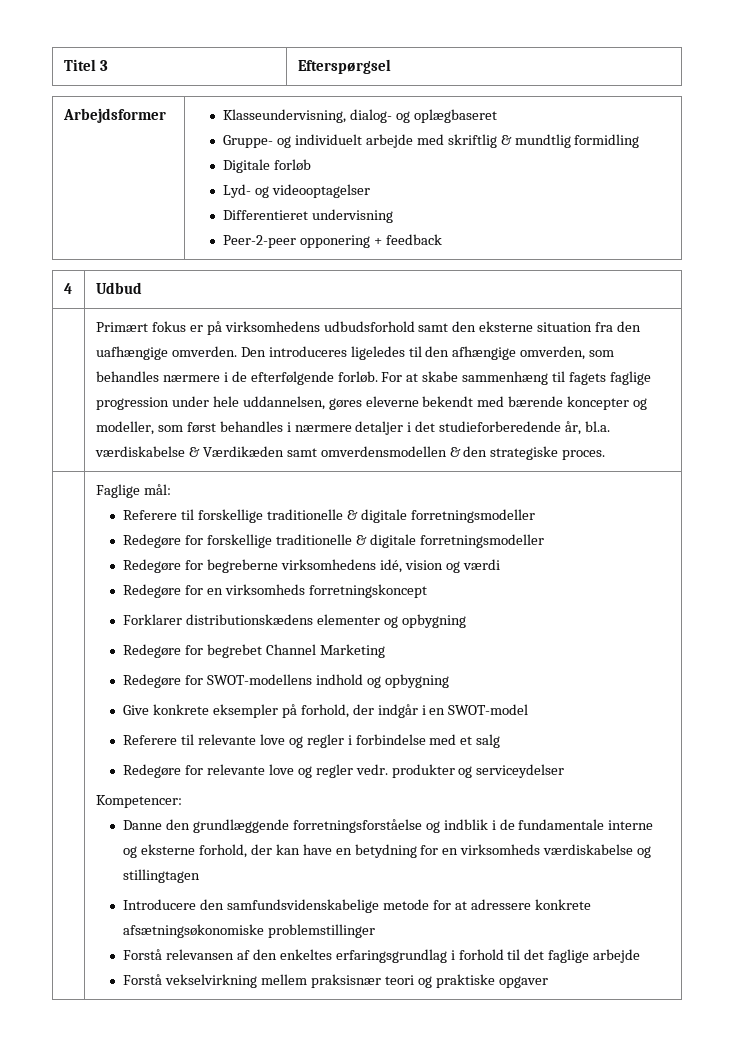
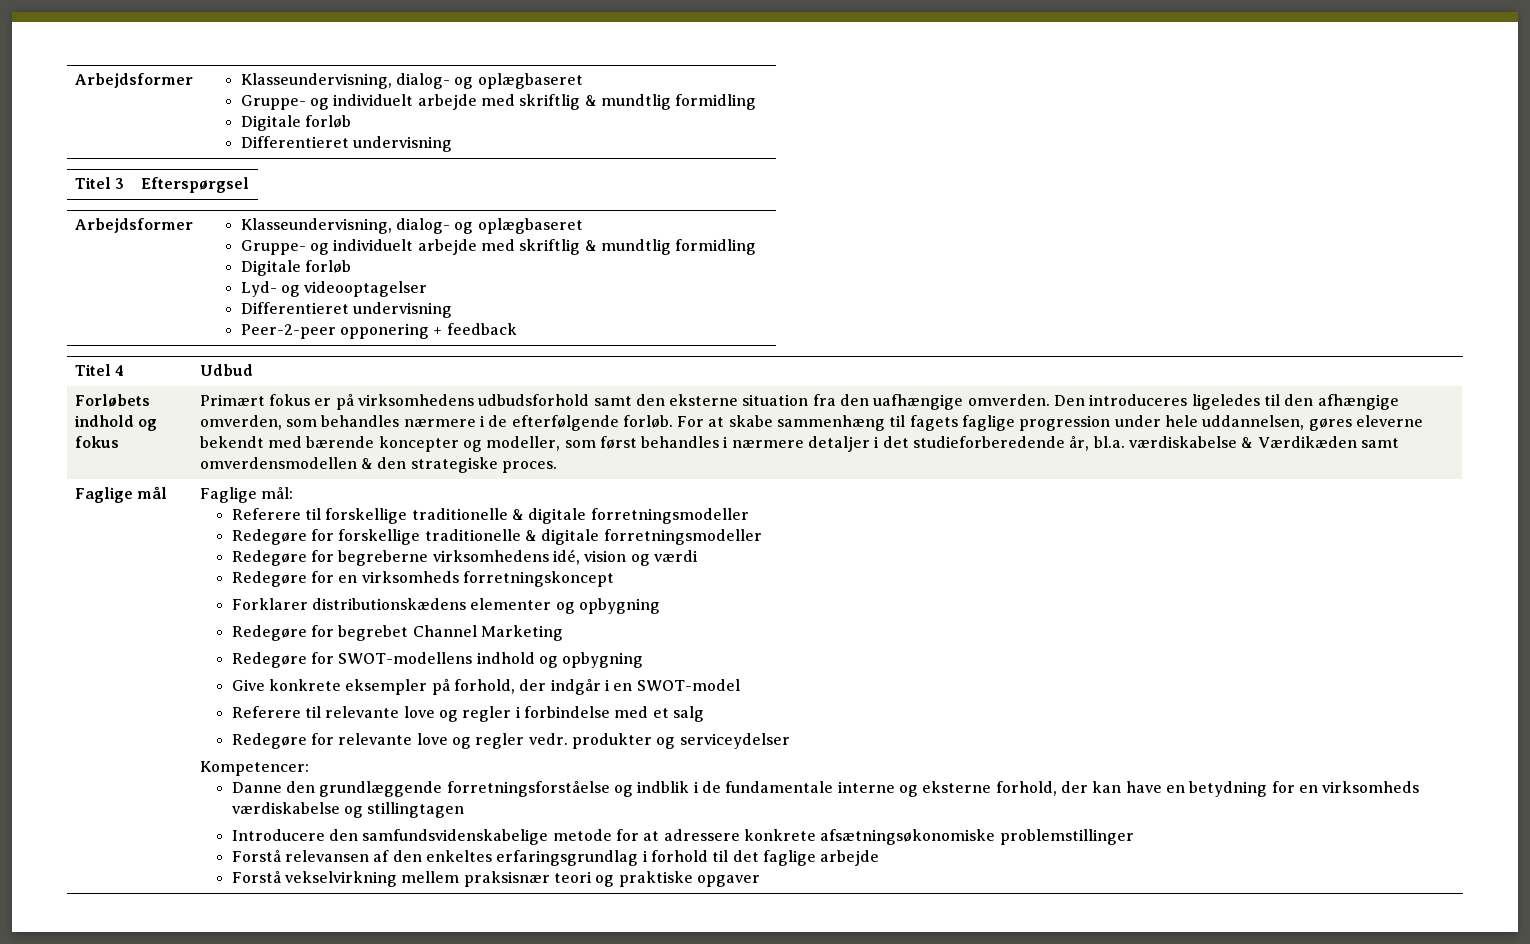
(63, 65) none -> [74,73,193,88] [240,73,583,89] [240,94,757,110] [240,115,352,131] [240,136,453,152] Arbejdsformer | Klasseundervisning, dialog- og oplægbaseret // Gruppe- og individuelt arbejde med skriftlig & mundtlig formidling // Digitale forløb // Differentieret undervisning //
(442, 239) none -> [74,364,111,376] Titel
(142, 288) none -> [74,394,150,407] [73,415,157,431] [74,436,119,448] Forløbets indhold og fokus
(606, 455) none -> [74,486,167,503] Faglige mål

